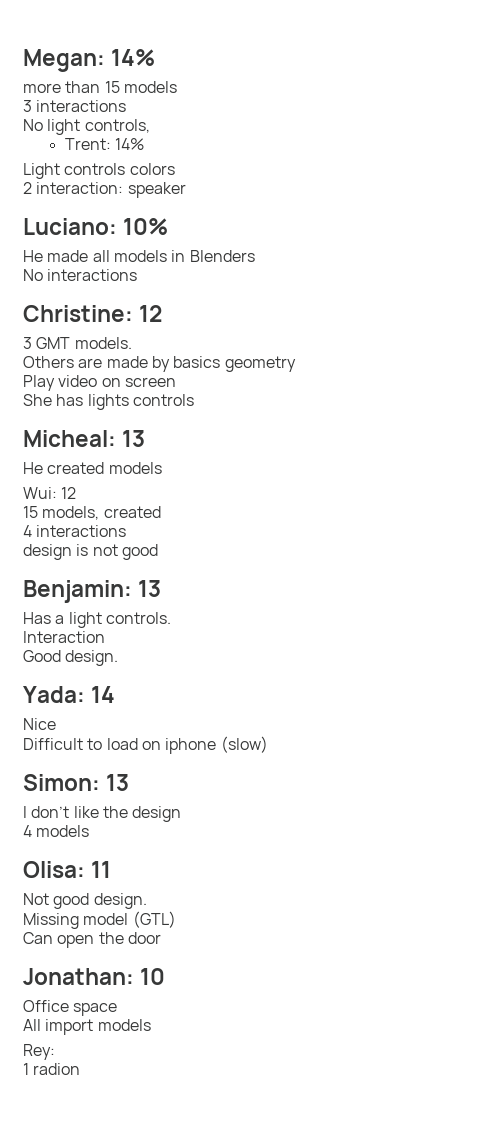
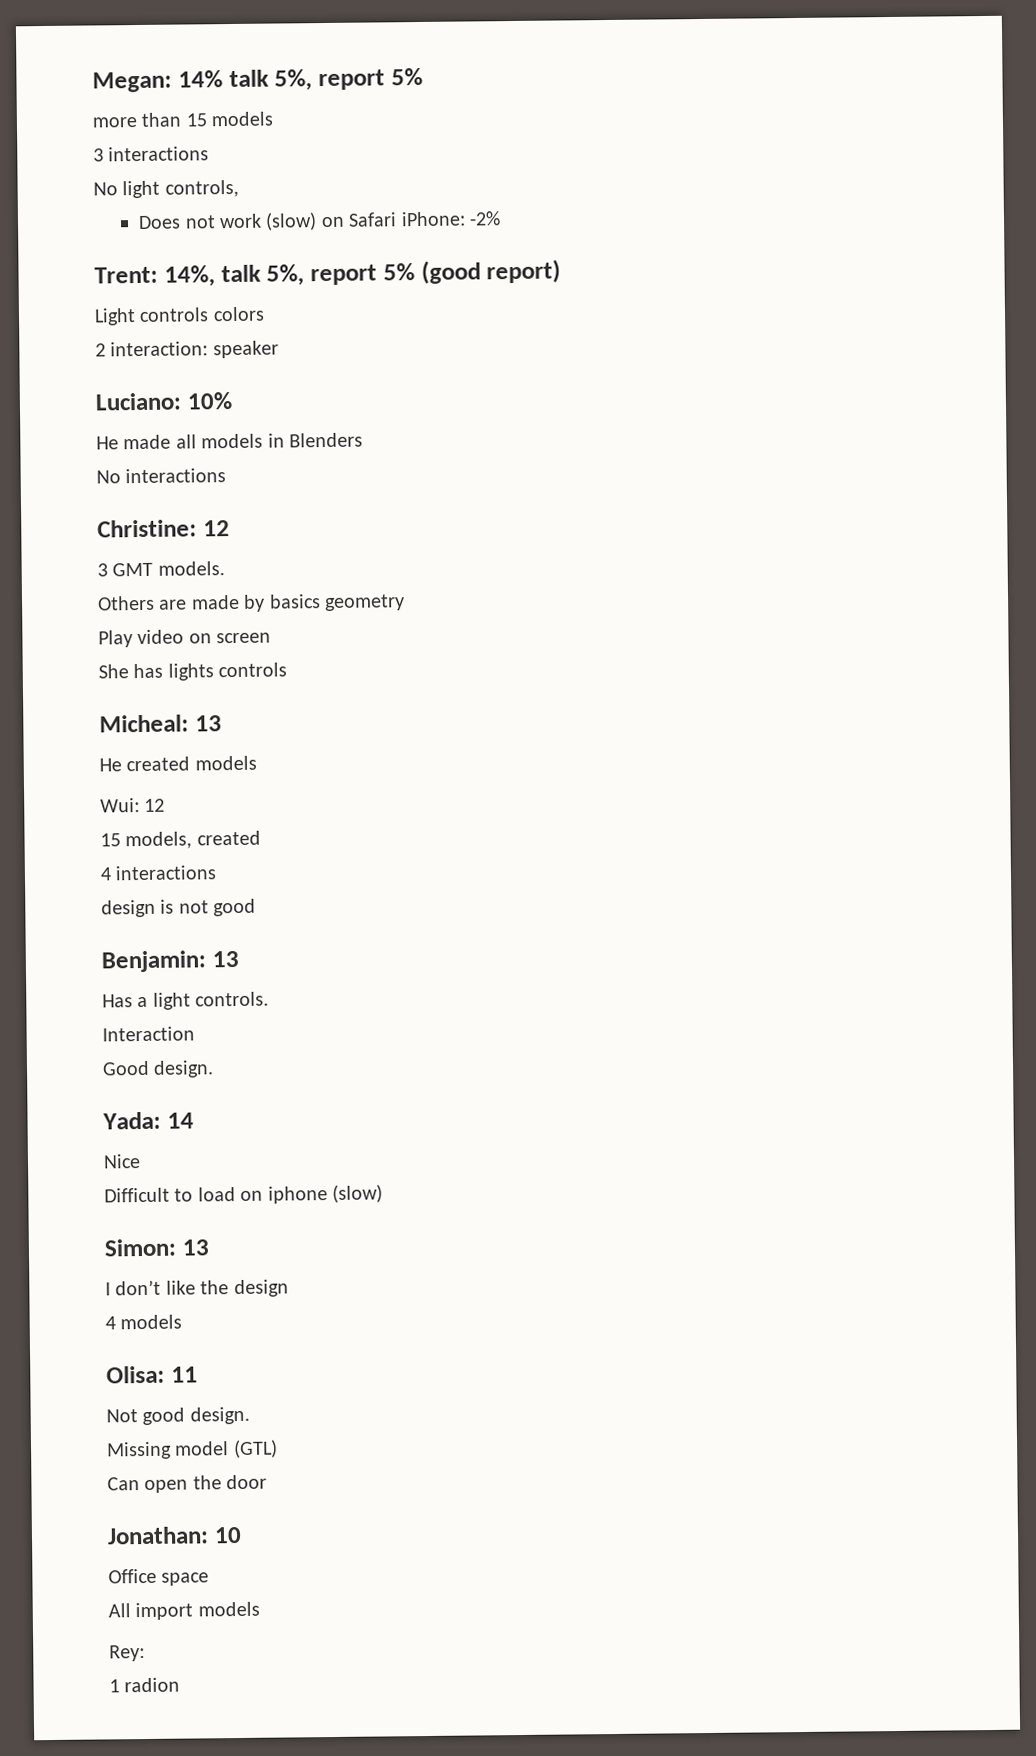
(156, 57) none -> [228,67,423,91] talk 5%, report 5%
[64,138,144,150] Trent: 14% -> [138,211,501,231] [94,259,562,287] Does not work (slow) on Safari iPhone: -2% // Trent: 14%, talk 5%, report 5% (good report)

